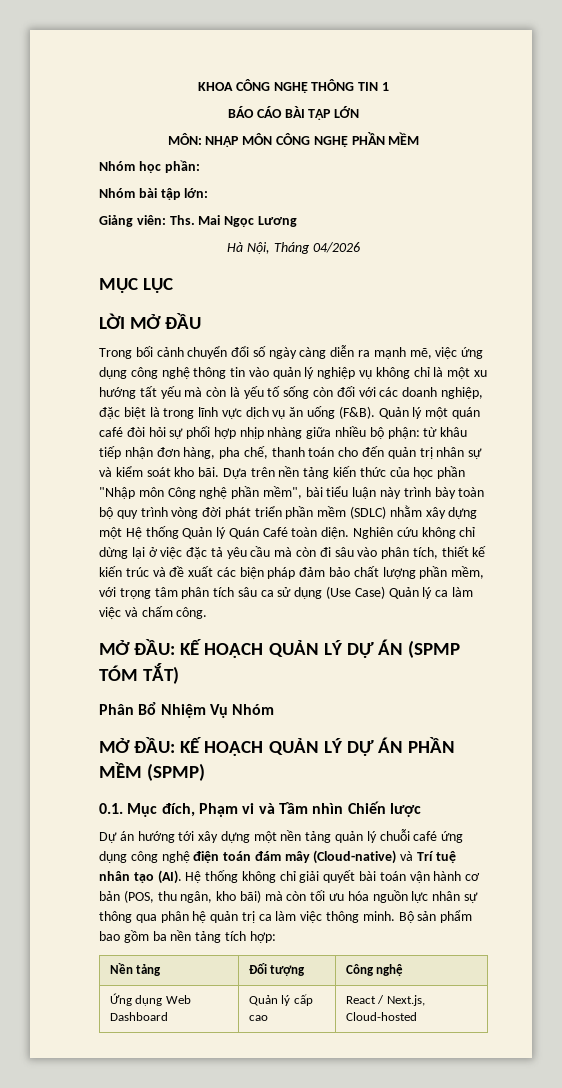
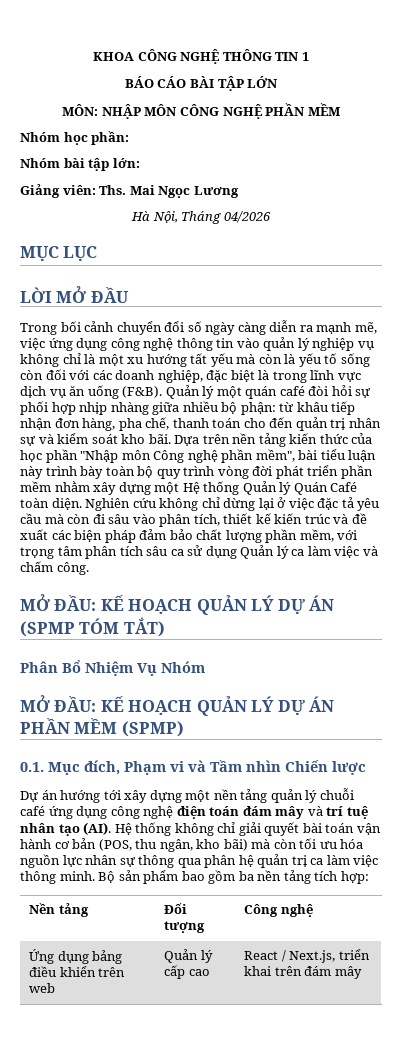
[350,506,387,519] (SDLC) -> (51, 486) none
[326,586,385,599] (Use Case) -> (237, 552) none
[313,850,435,864] (Cloud-native) và Trí -> [307,806,344,816] và trí
[165,995,191,1004] [109,1012,168,1021] Web Dashboard -> [92,950,123,964] [29,966,126,977] [29,983,56,993] bảng điều khiển trên web
[345,1012,417,1021] Cloud-hosted -> [338,949,370,960] [244,966,362,979] triển khai trên đám mây

